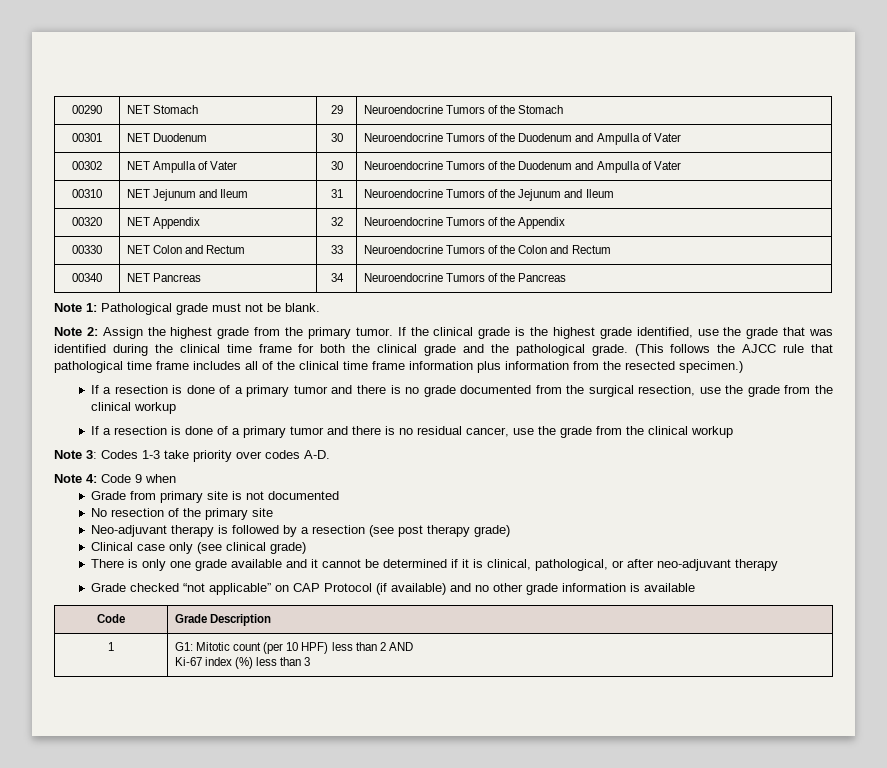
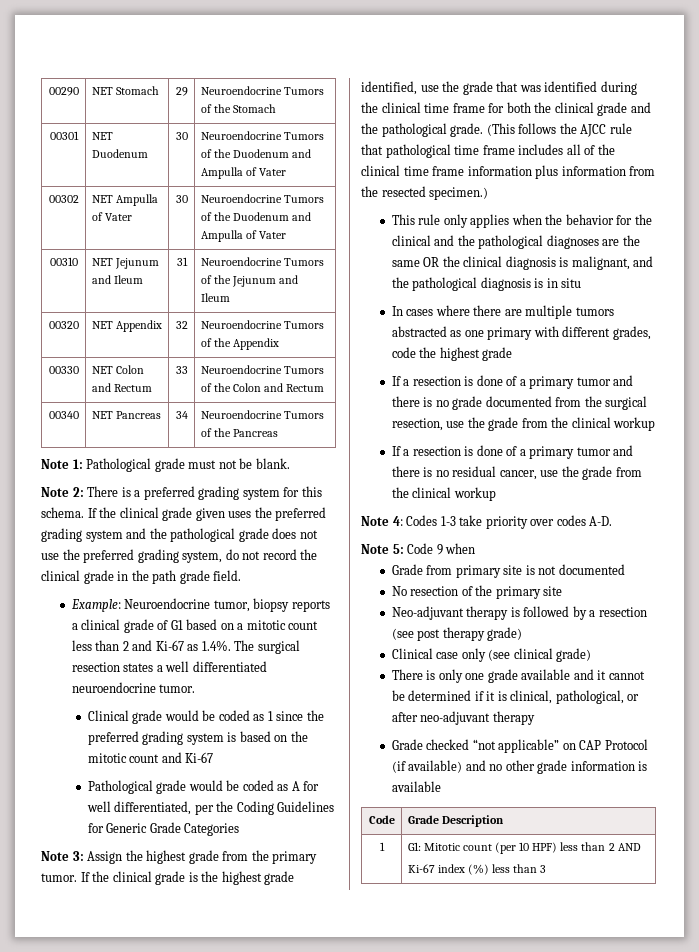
(98, 331) none -> [87,486,322,500] [41,507,327,521] [41,528,318,542] [41,549,318,563] [41,570,242,584] [70,598,330,612] [71,619,319,633] [71,640,300,654] [71,661,267,672] [71,682,196,693] [87,710,324,724] [87,731,308,745] [87,752,214,763] [87,780,320,794] [86,801,335,815] [87,822,240,836] [41,851,84,861] There is a preferred grading system for this schema. If the clinical grade given uses the preferred grading system and the pathological grade does not use the preferred grading system, do not record the clinical grade in the path grade field. // Example: Neuroendocrine tumor, biopsy reports a clinical grade of G1 based on a mitotic count less than 2 and Ki-67 as 1.4%. The surgical resection states a well differentiated neuroendocrine tumor. // Clinical grade would be coded as 1 since the preferred grading system is based on the mitotic count and Ki-67 // Pathological grade would be coded as A for well differentiated, per the Coding Guidelines for Generic Grade Categories // Note 3:
(743, 367) none -> [391,214,652,228] [391,235,640,249] [391,256,654,270] [391,277,582,291] [391,305,614,319] [391,326,651,340] [391,347,513,361] // This rule only applies when the behavior for the clinical and the pathological diagnoses are the same OR the clinical diagnosis is malignant, and the pathological diagnosis is in situ // In cases where there are multiple tumors abstracted as one primary with different grades, code the highest grade
[86,450,97,459] 3: -> [392,516,403,526] 4:
[86,474,97,483] 4: -> [392,544,404,554] 5:

